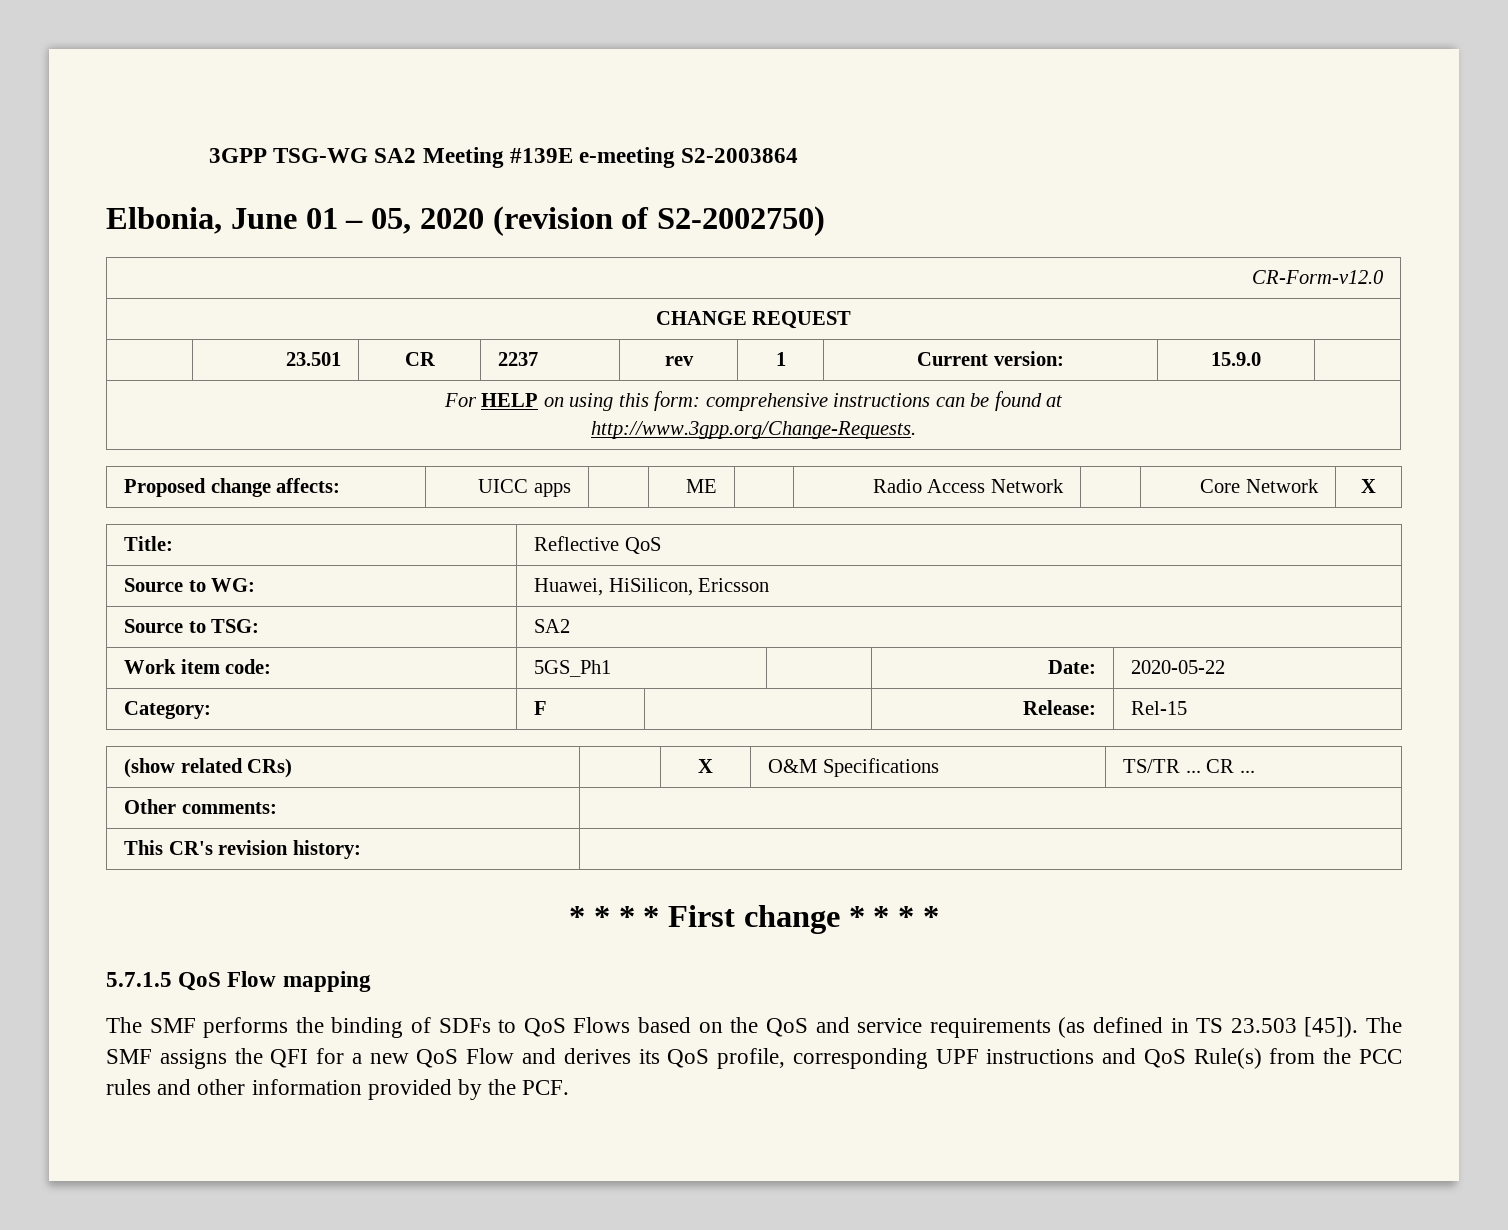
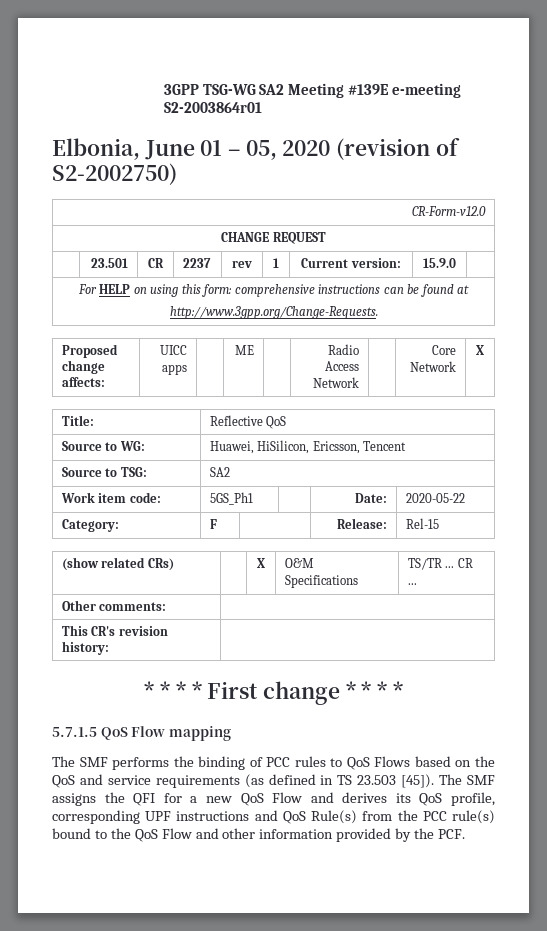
[681,148,799,163] S2-2003864 -> [163,102,262,113] S2-2003864r01
[698,578,770,592] Ericsson -> [312,441,407,454] Ericsson, Tencent
[438,1018,491,1033] SDFs -> [266,756,326,767] PCC rules
[106,1079,151,1095] rules -> [452,810,495,824] [52,828,192,842] rule(s) bound to the QoS Flow

